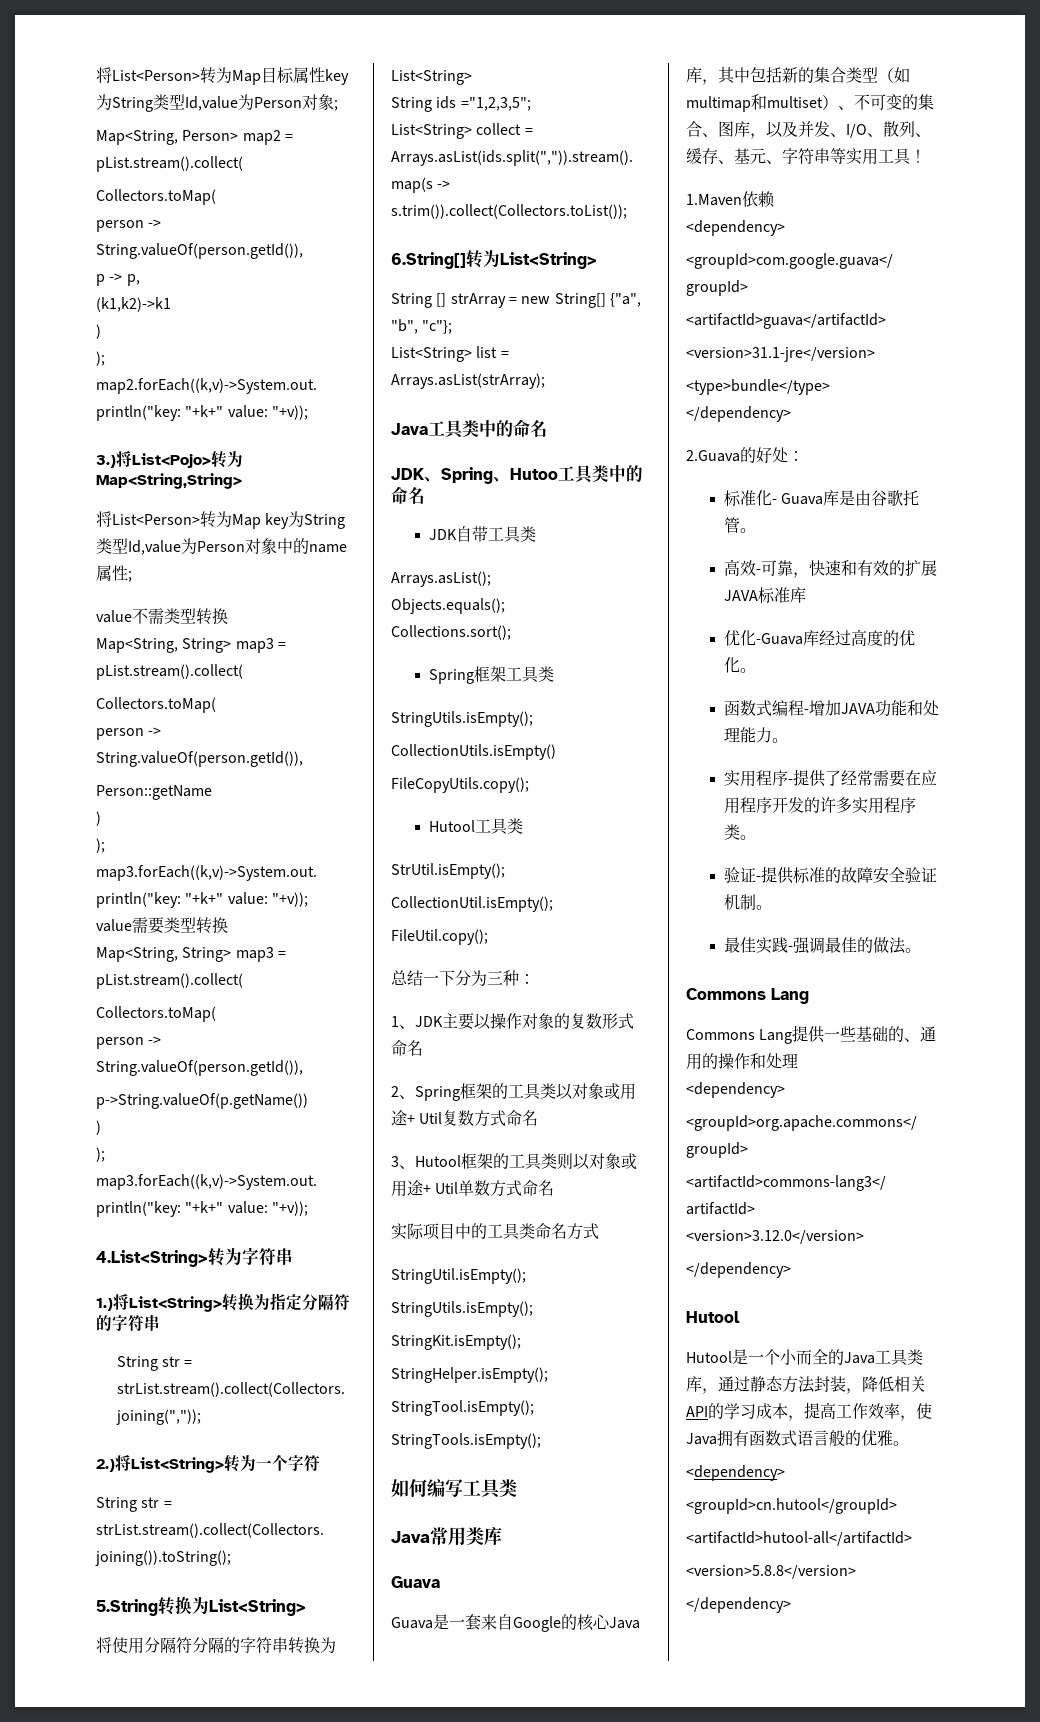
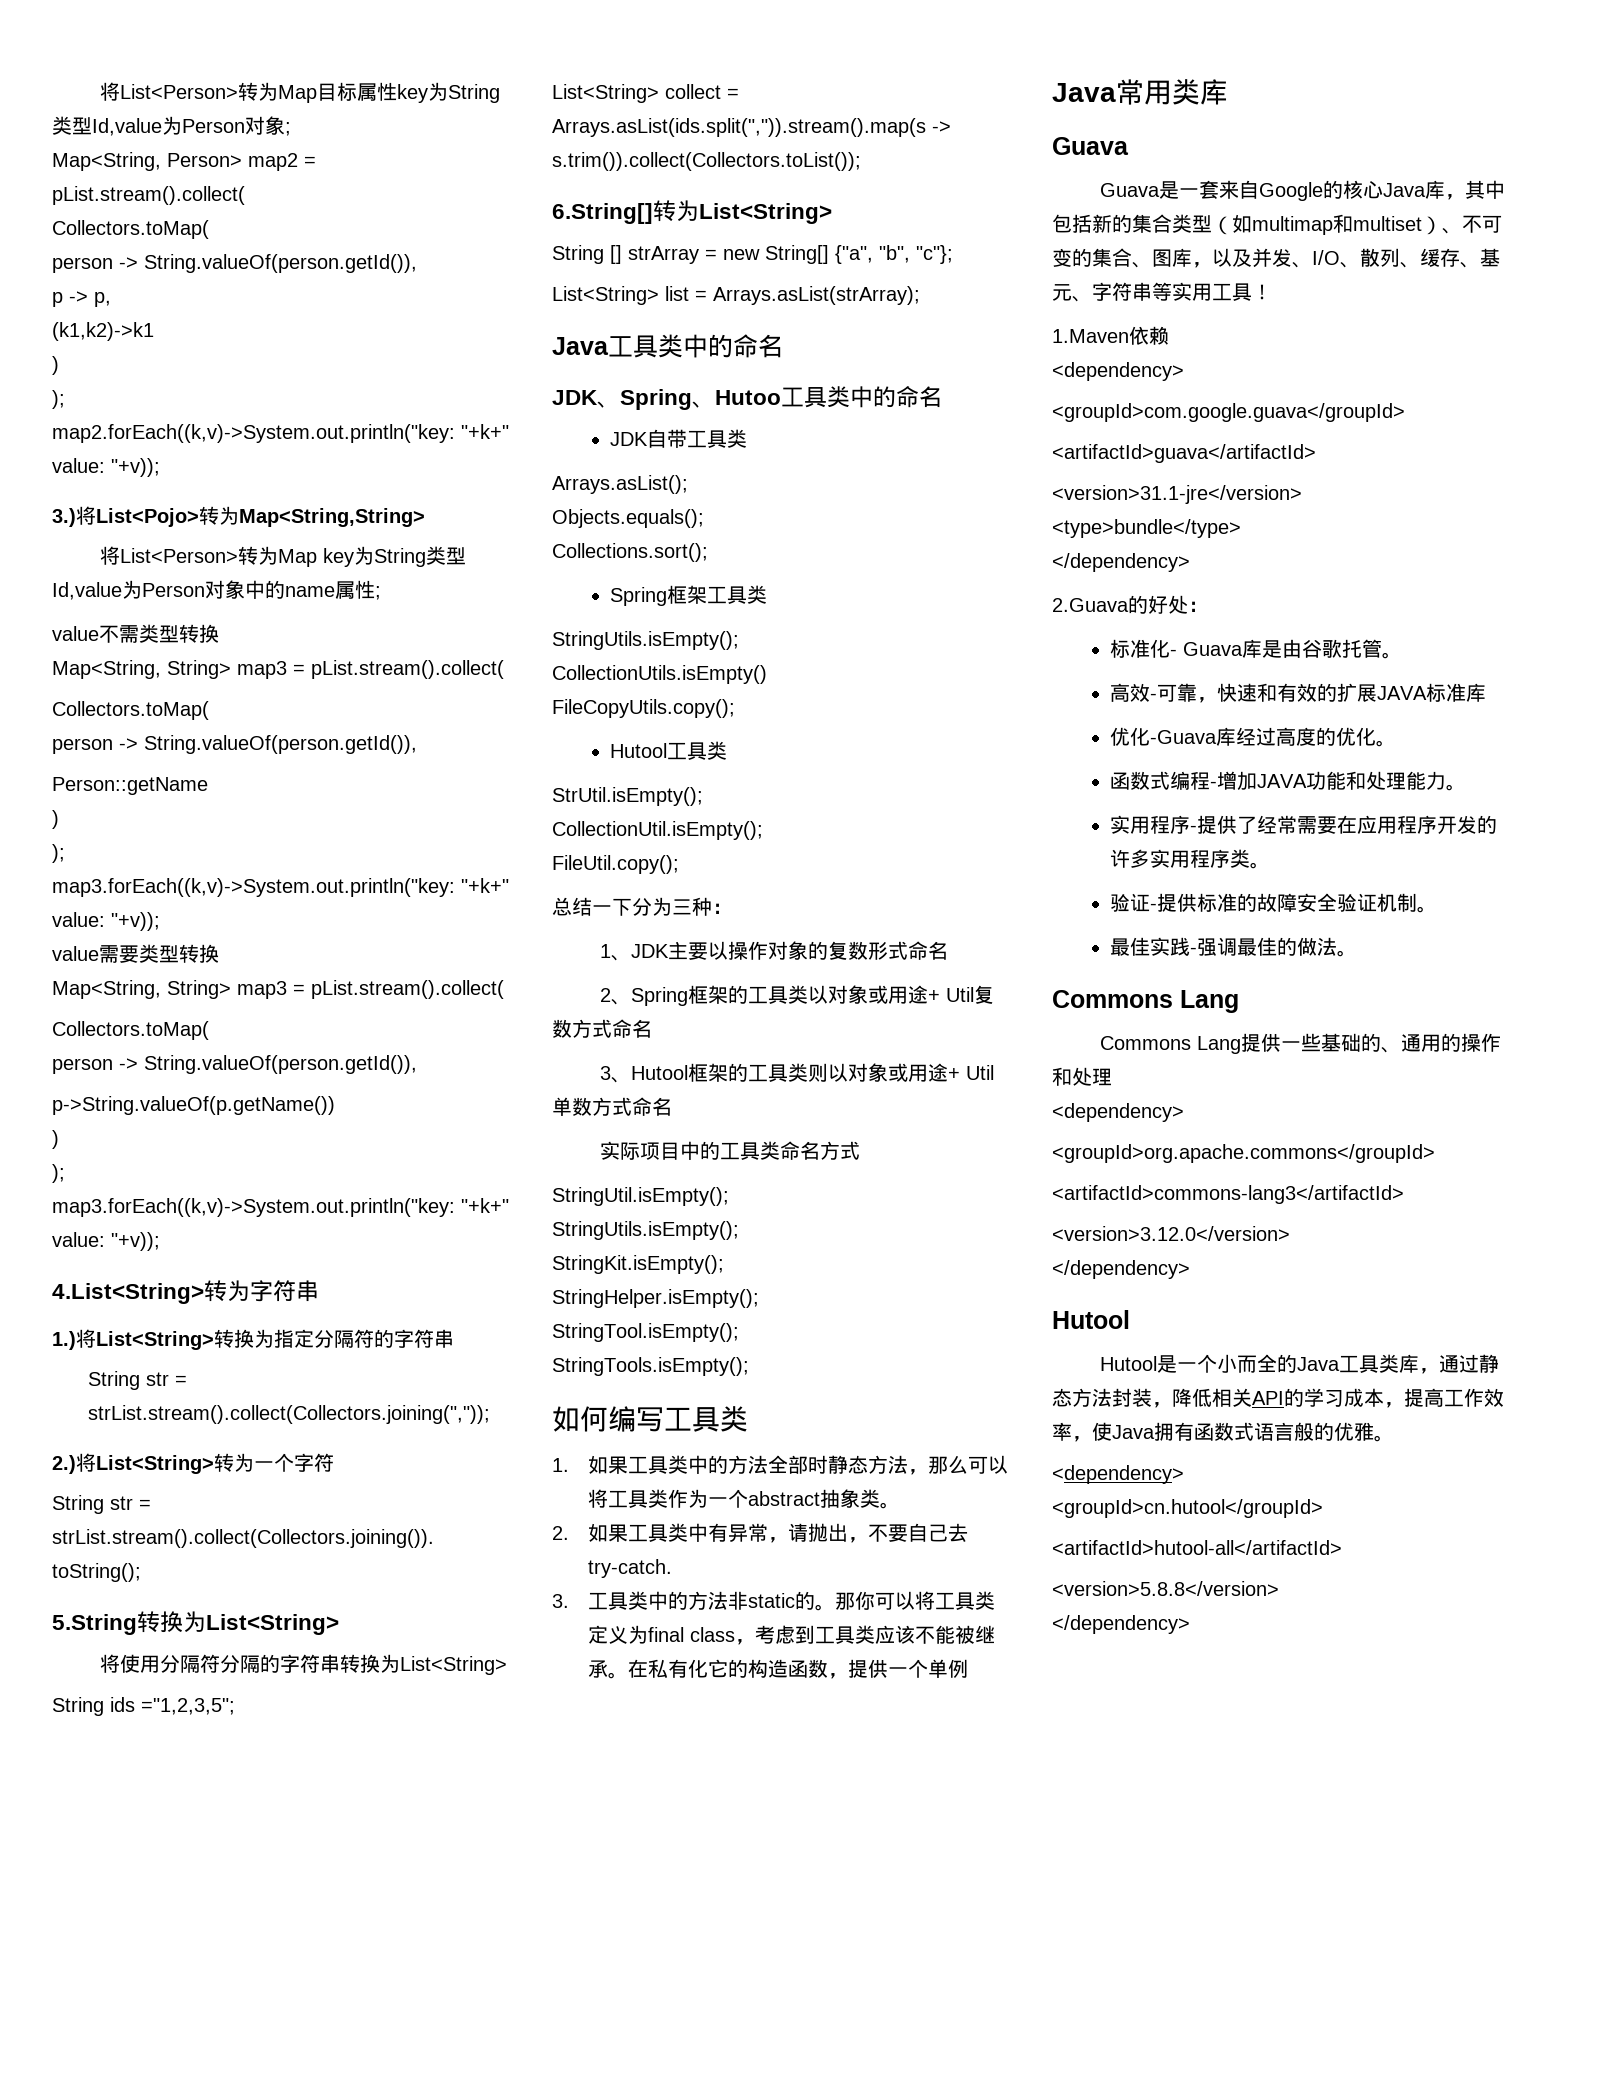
(517, 1488) none -> [552,1455,1009,1475] [588,1489,901,1509] [552,1523,969,1543] [588,1559,673,1578] [552,1591,996,1611] [588,1625,996,1645] [588,1659,969,1679] // 1.如果工具类中的方法全部时静态方法，那么可以将工具类作为一个abstract抽象类。 // 2.如果工具类中有异常，请抛出，不要自己去try-catch. // 3.工具类中的方法非static的。那你可以将工具类定义为final class，考虑到工具类应该不能被继承。在私有化它的构造函数，提供一个单例

